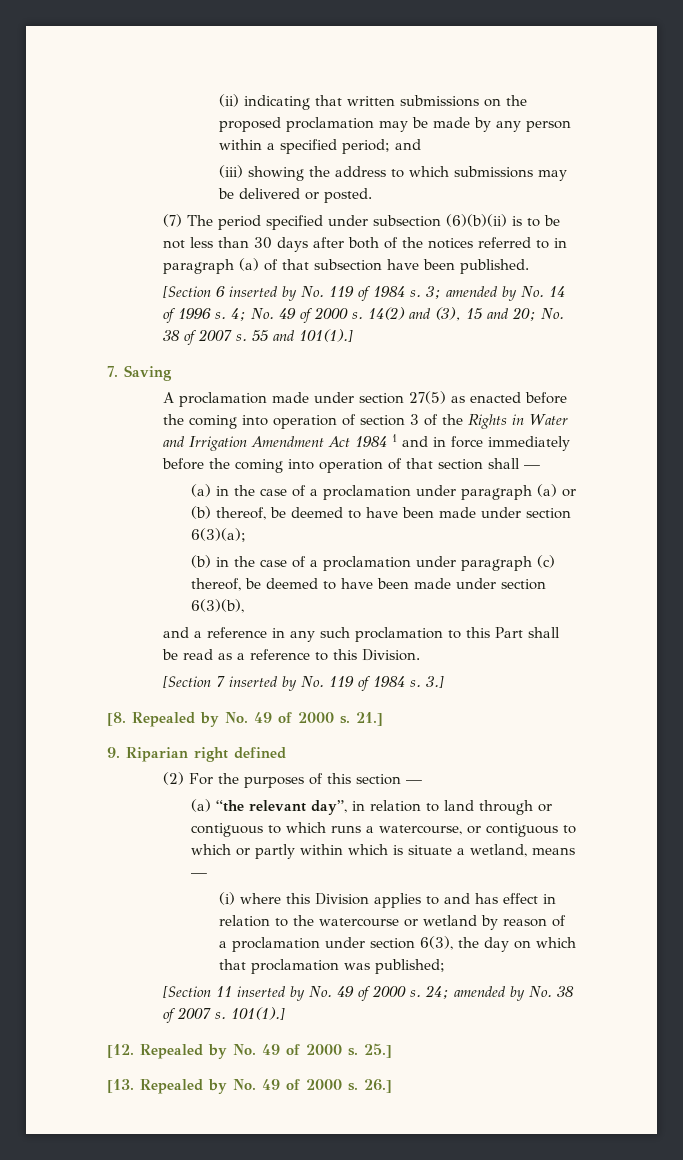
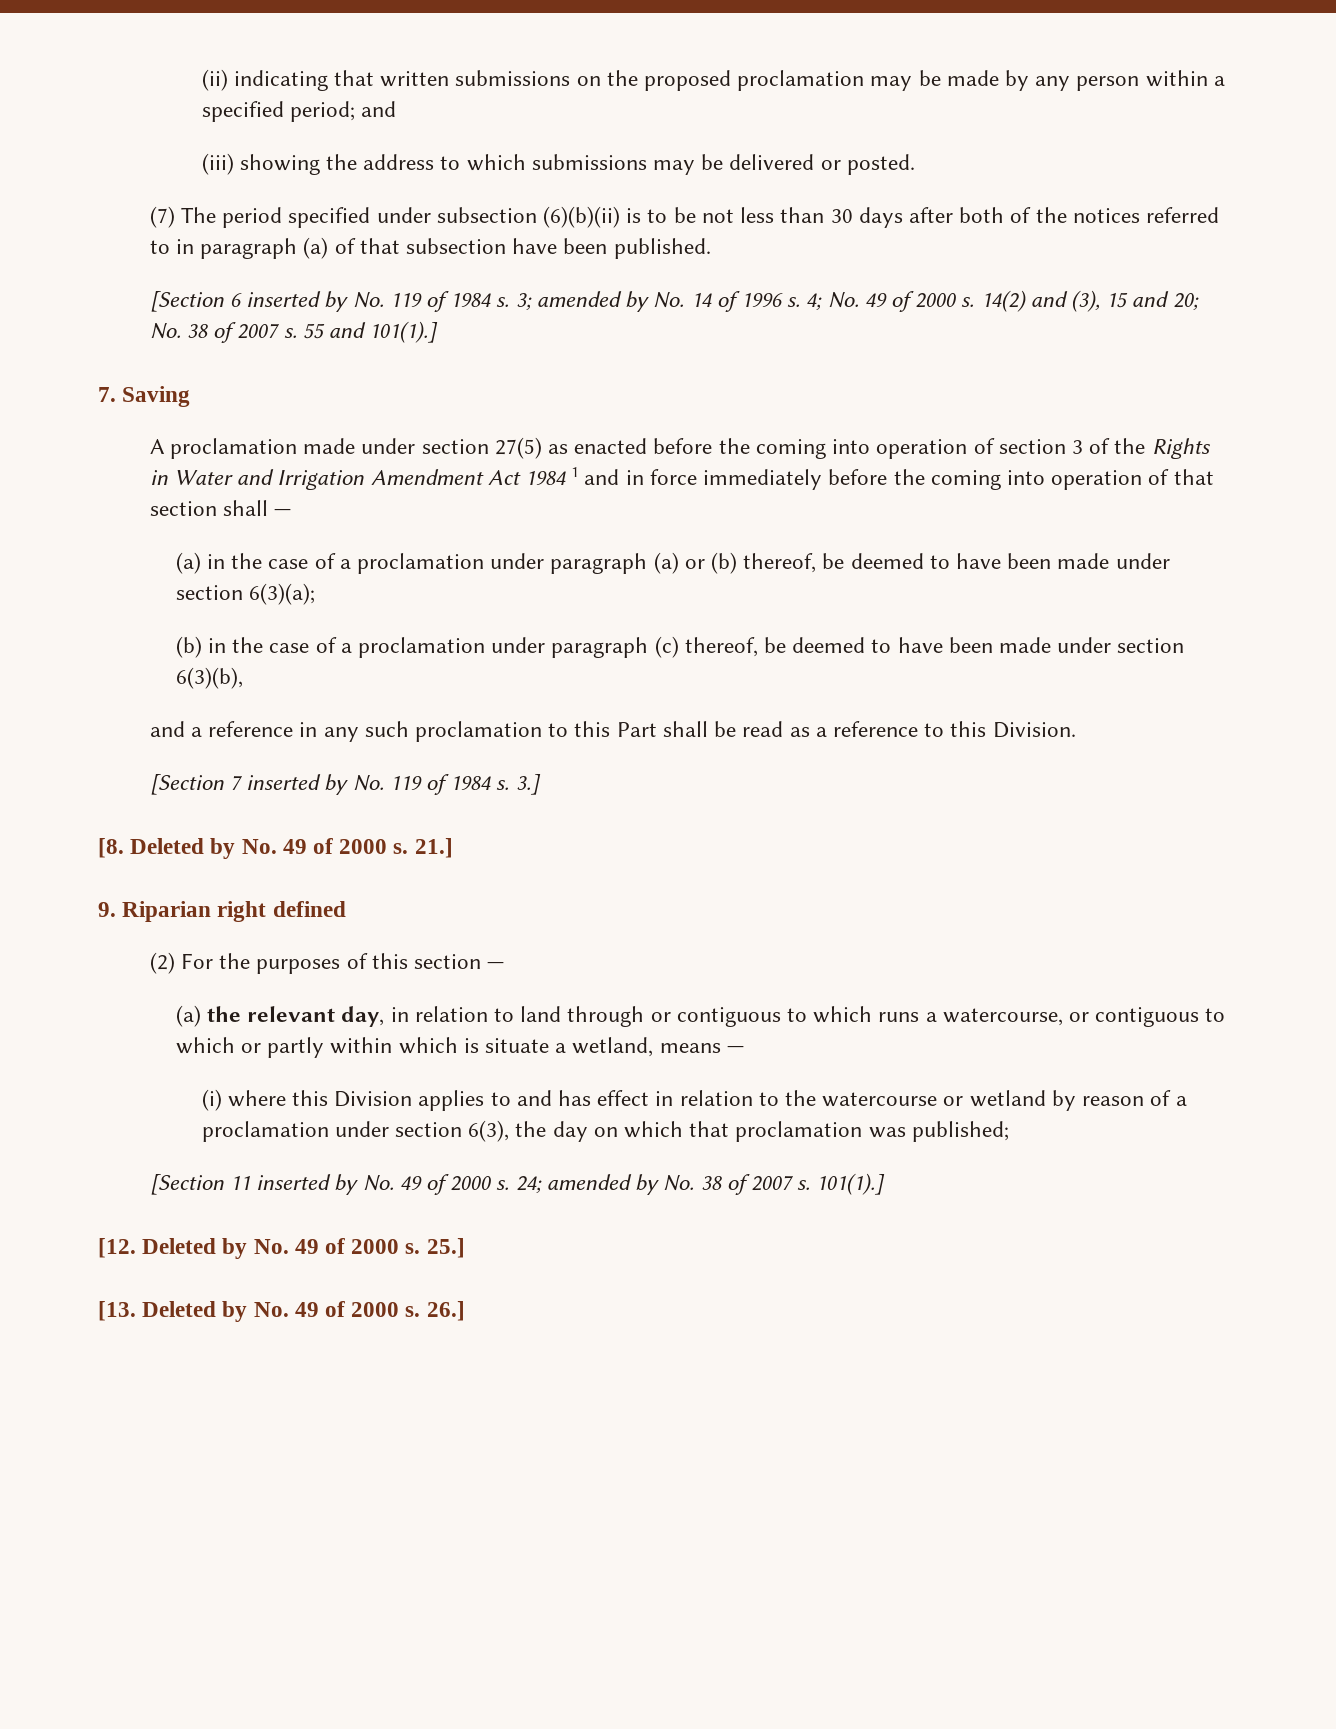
[132,712,195,727] Repealed -> [130,838,205,854] Deleted
[215,800,347,815] “the relevant day”, -> [206,1006,385,1027] the relevant day,
[140,1044,203,1059] Repealed -> [142,1238,217,1254] Deleted
[140,1079,203,1094] Repealed -> [142,1301,217,1317] Deleted

